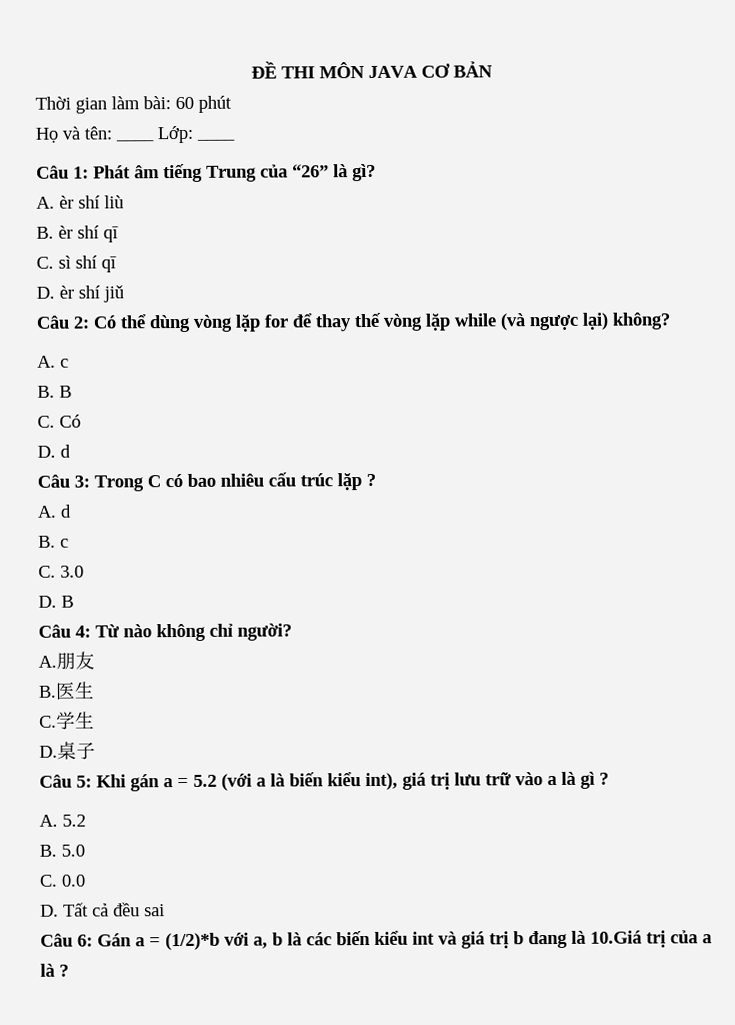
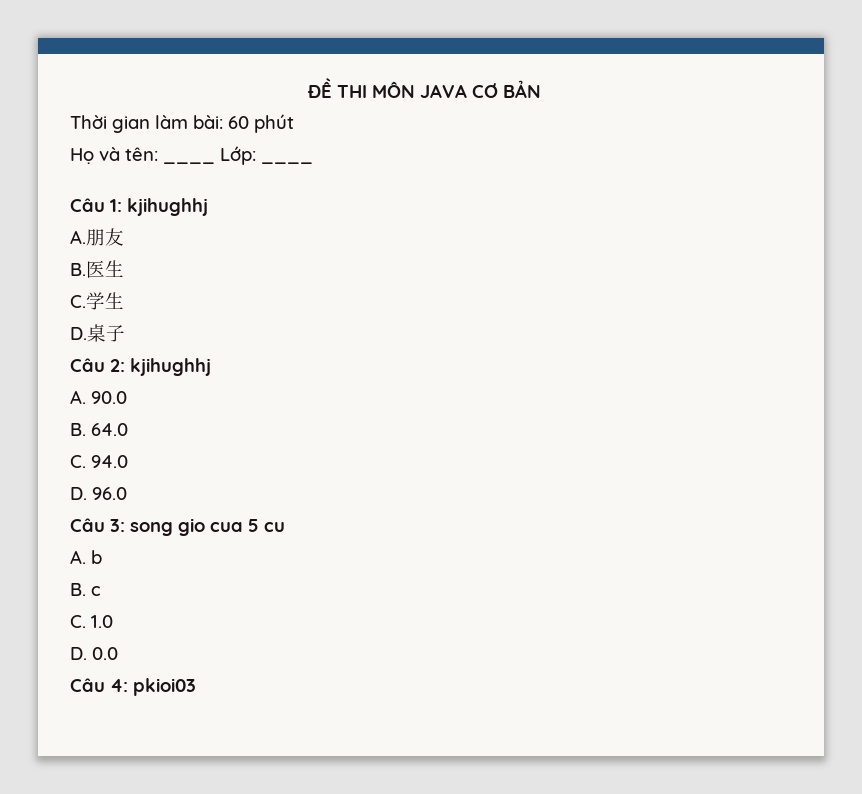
[93,163,376,183] [36,195,124,209] [36,225,119,243] [36,255,117,273] [36,285,124,303] [36,312,671,333] [37,355,69,368] [37,385,72,398] [37,414,81,428] [37,444,71,458] [37,472,376,492] [37,504,72,518] [38,535,69,548] [38,565,84,578] [38,595,74,608] [38,623,292,642] Phát âm tiếng Trung của “26” là gì? // A. èr shí liù // B. èr shí qī // C. sì shí qī // D. èr shí jiǔ // Câu 2: Có thể dùng vòng lặp for để thay thế vòng lặp while (và ngược lại) không? // A. c // B. B // C. Có // D. d // Câu 3: Trong C có bao nhiêu cấu trúc lặp ? // A. d // B. c // C. 3.0 // D. B // Câu 4: Từ nào không chỉ người? -> [127,198,208,216] kjihughhj
[76,771,609,792] [39,814,86,827] [39,844,85,857] [39,874,86,887] [40,902,165,917] [40,930,712,951] [40,963,69,977] 5: Khi gán a = 5.2 (với a là biến kiểu int), giá trị lưu trữ vào a là gì ? // A. 5.2 // B. 5.0 // C. 0.0 // D. Tất cả đều sai // Câu 6: Gán a = (1/2)*b với a, b là các biến kiểu int và giá trị b đang là 10.Giá trị của a là ? -> [110,358,211,376] [70,390,127,404] [70,423,128,436] [70,455,128,468] [70,487,127,500] [70,518,285,536] [70,550,102,564] [70,583,101,596] [70,615,113,628] [70,647,118,660] [70,678,196,696] 2: kjihughhj // A. 90.0 // B. 64.0 // C. 94.0 // D. 96.0 // Câu 3: song gio cua 5 cu // A. b // B. c // C. 1.0 // D. 0.0 // Câu 4: pkioi03

